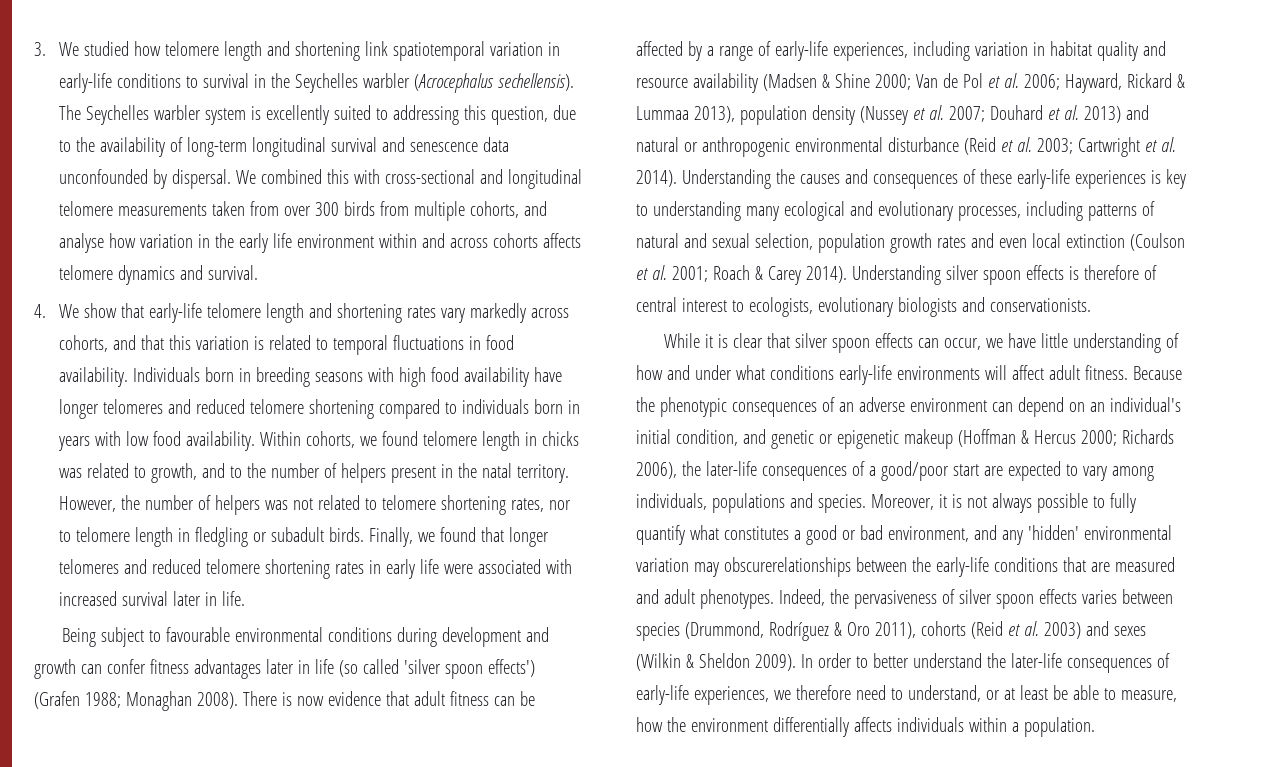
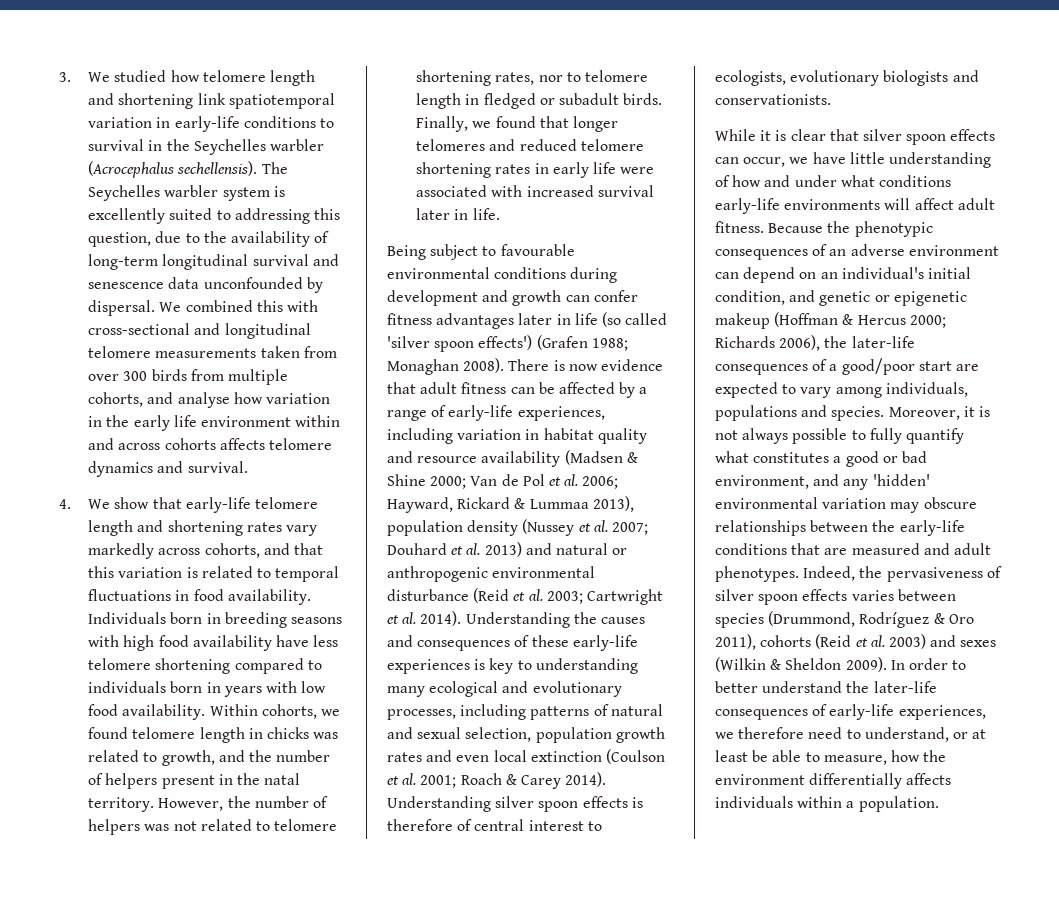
[58,399,245,419] longer telomeres and reduced -> [313,635,339,647] less
[229,466,242,478] to -> (245, 756) none
[194,527,248,547] fledgling -> [483,93,536,109] fledged
[723,557,851,577] obscurerelationships -> [923,497,977,509] [715,520,806,536] obscure relationships

